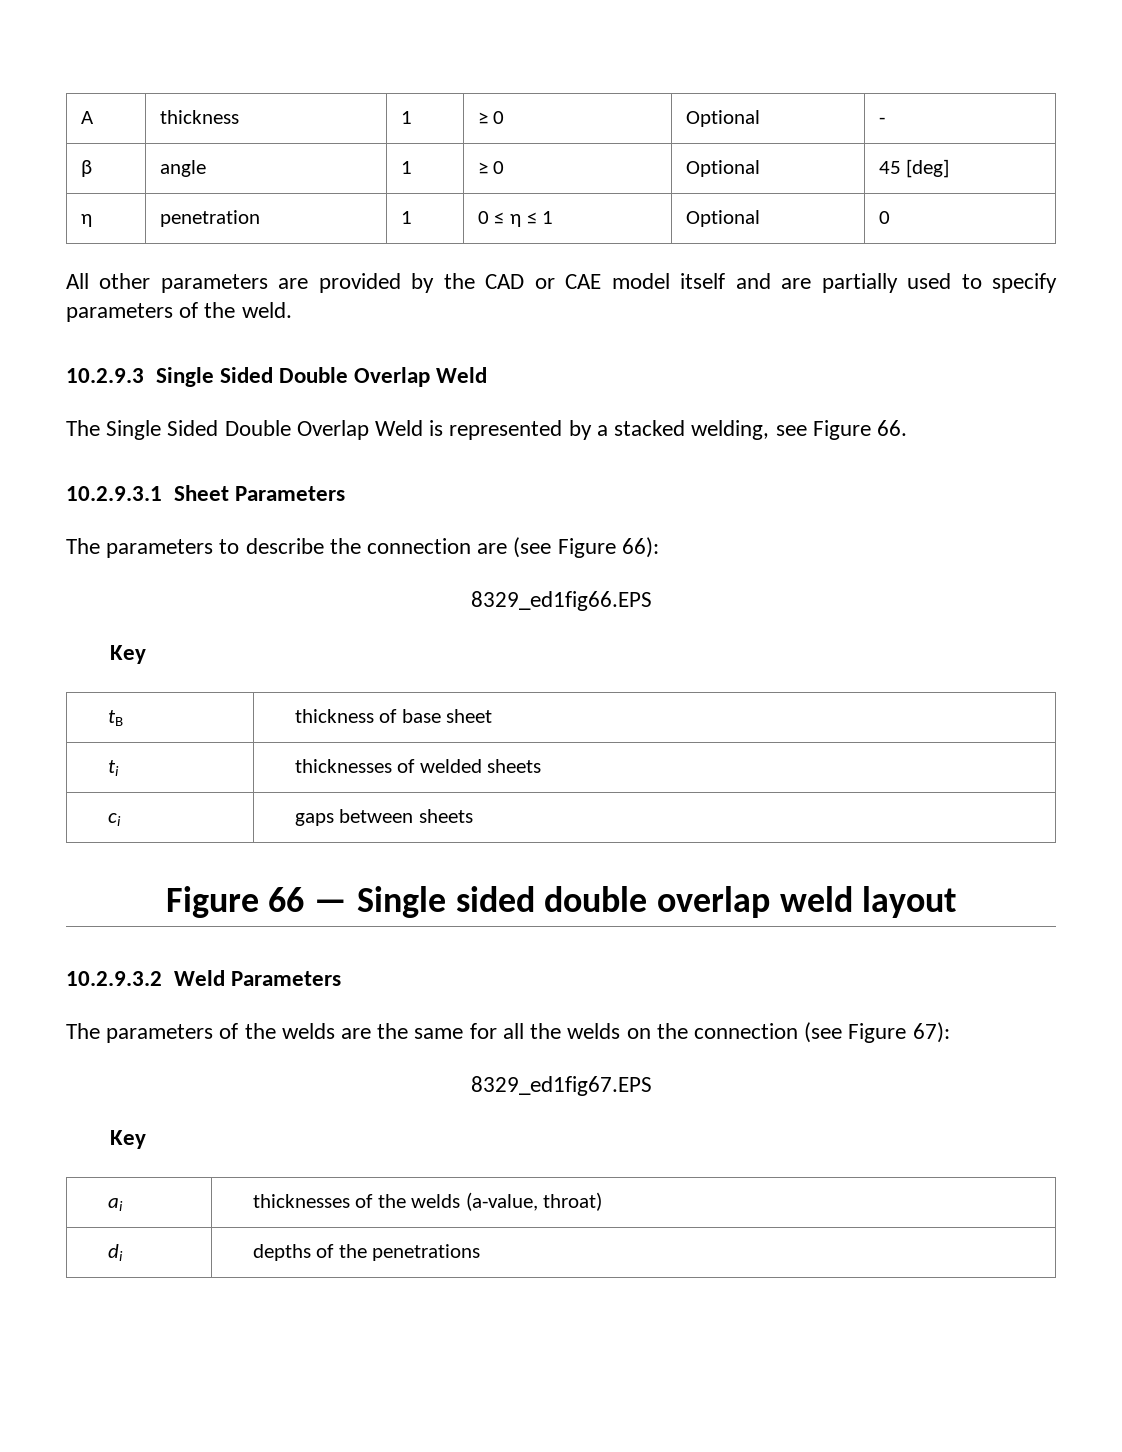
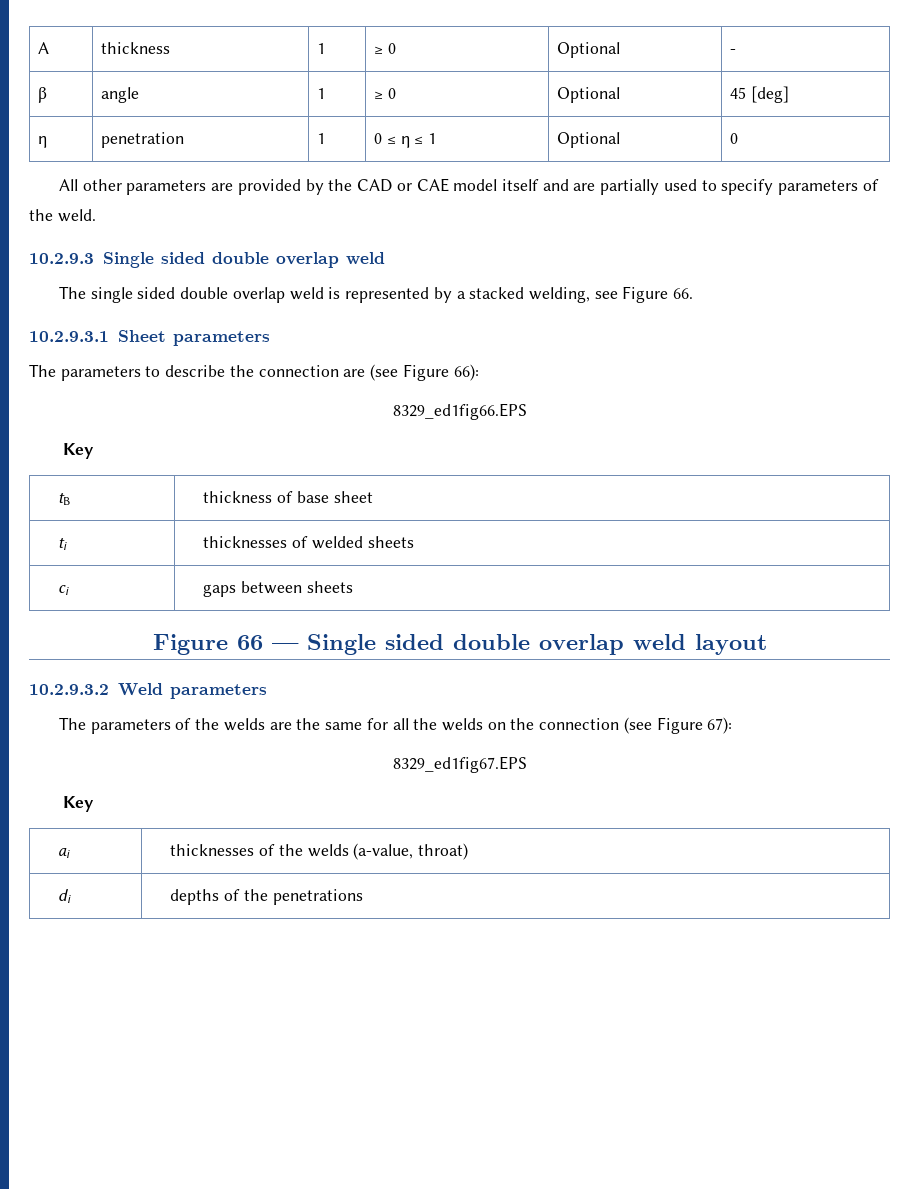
[219,367,488,387] [66,420,424,440] Sided Double Overlap Weld // The Single Sided Double Overlap Weld -> [160,252,385,268] [58,286,324,303] sided double overlap weld // The single sided double overlap weld
[234,486,345,501] Parameters -> [172,331,270,346] parameters
[230,971,341,986] Parameters -> [169,684,267,699] parameters

